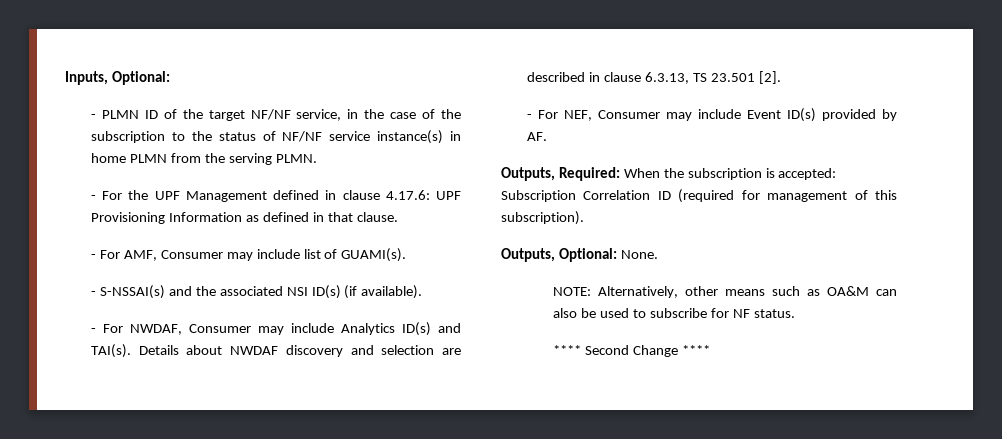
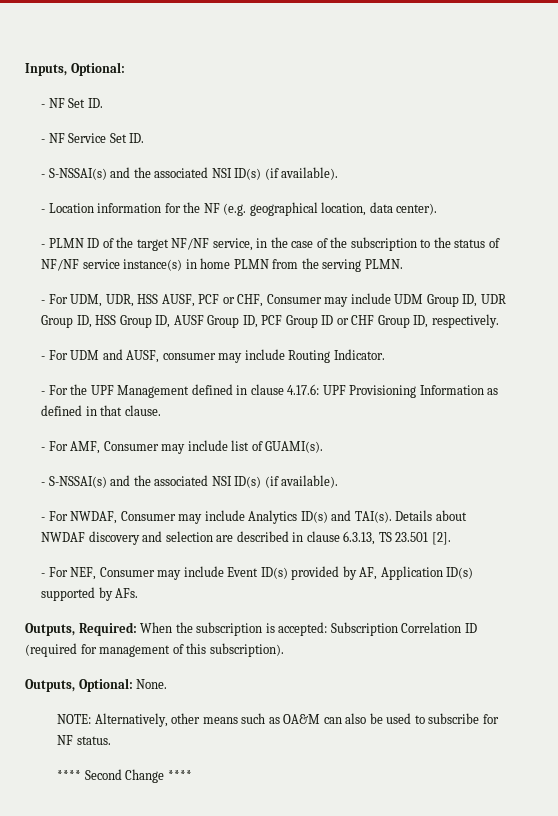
(170, 78) none -> [41,98,103,108] [41,133,145,143] [41,167,339,180] [41,202,438,216] // - NF Set ID. // - NF Service Set ID. // - S-NSSAI(s) and the associated NSI ID(s) (if available). // - Location information for the NF (e.g. geographical location, data center).
(317, 158) none -> [41,293,506,307] [41,314,499,328] [41,349,385,363] // - For UDM, UDR, HSS AUSF, PCF or CHF, Consumer may include UDM Group ID, UDR Group ID, HSS Group ID, AUSF Group ID, PCF Group ID or CHF Group ID, respectively. // - For UDM and AUSF, consumer may include Routing Indicator.
[527,132,548,141] AF. -> [359,566,474,580] [41,587,139,601] AF, Application ID(s) supported by AFs.

